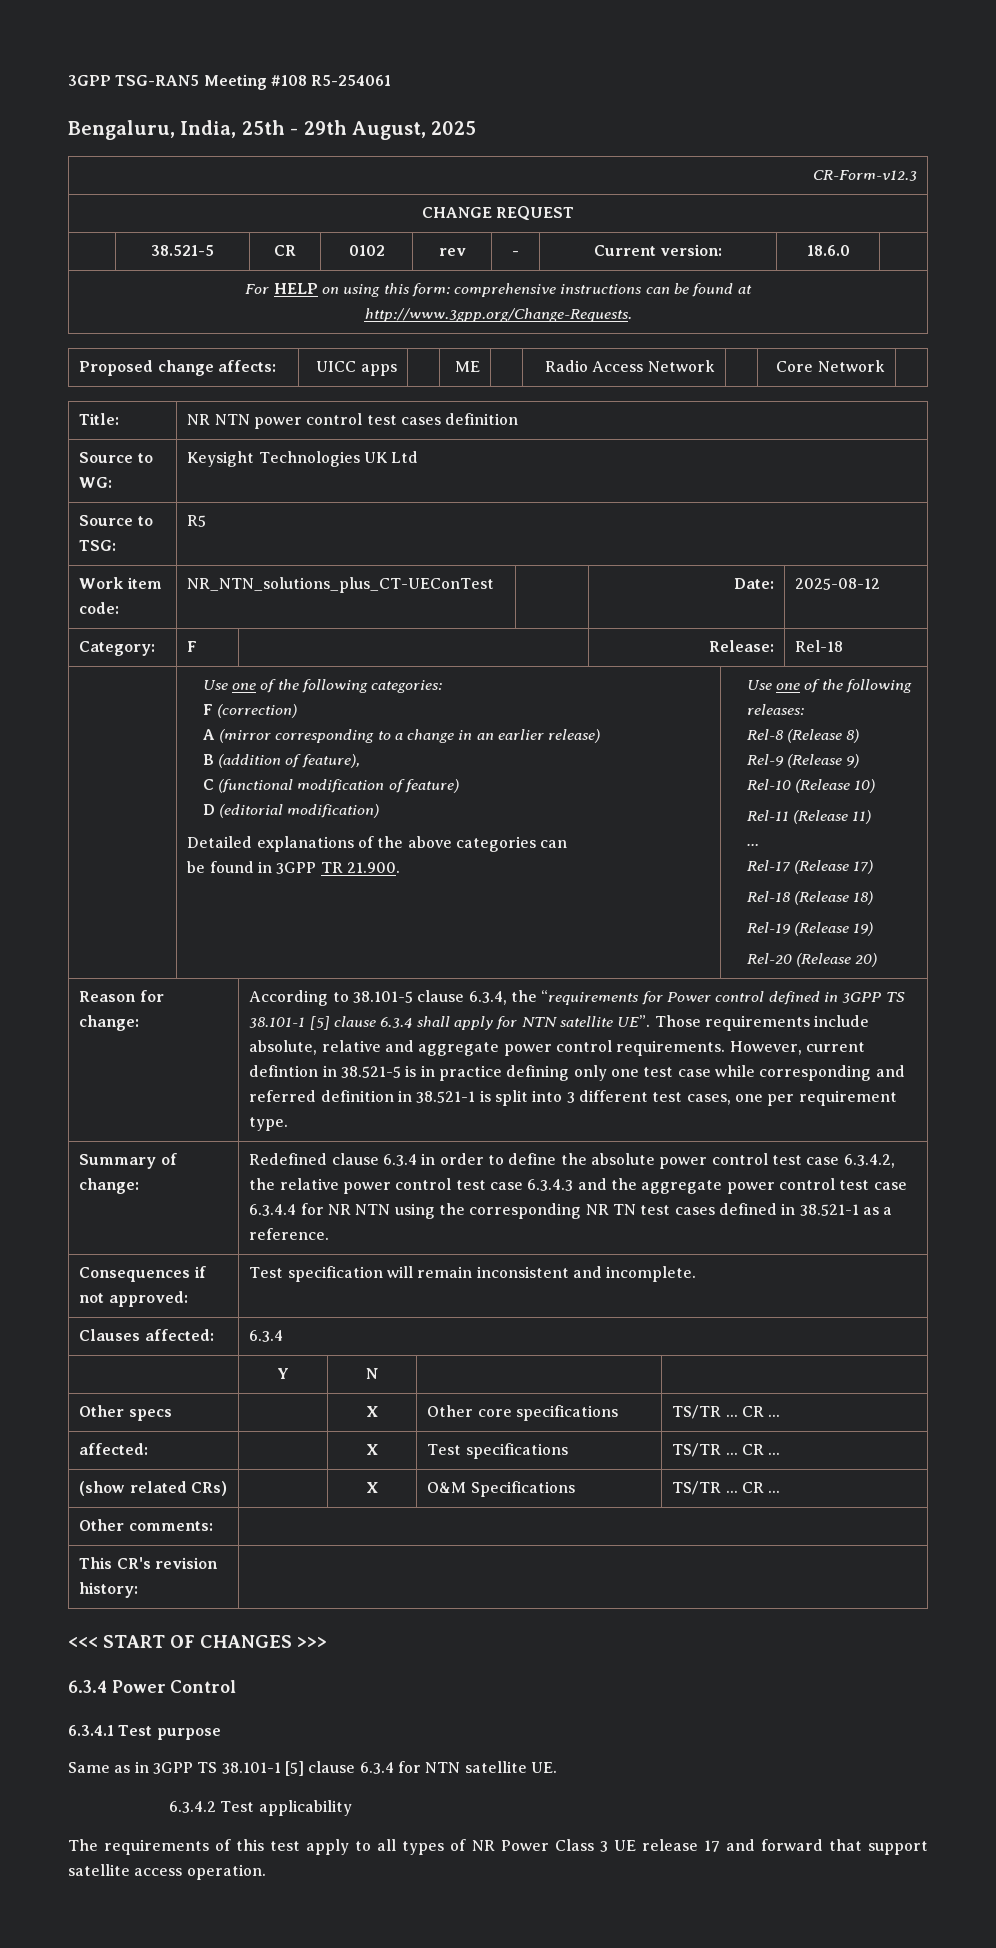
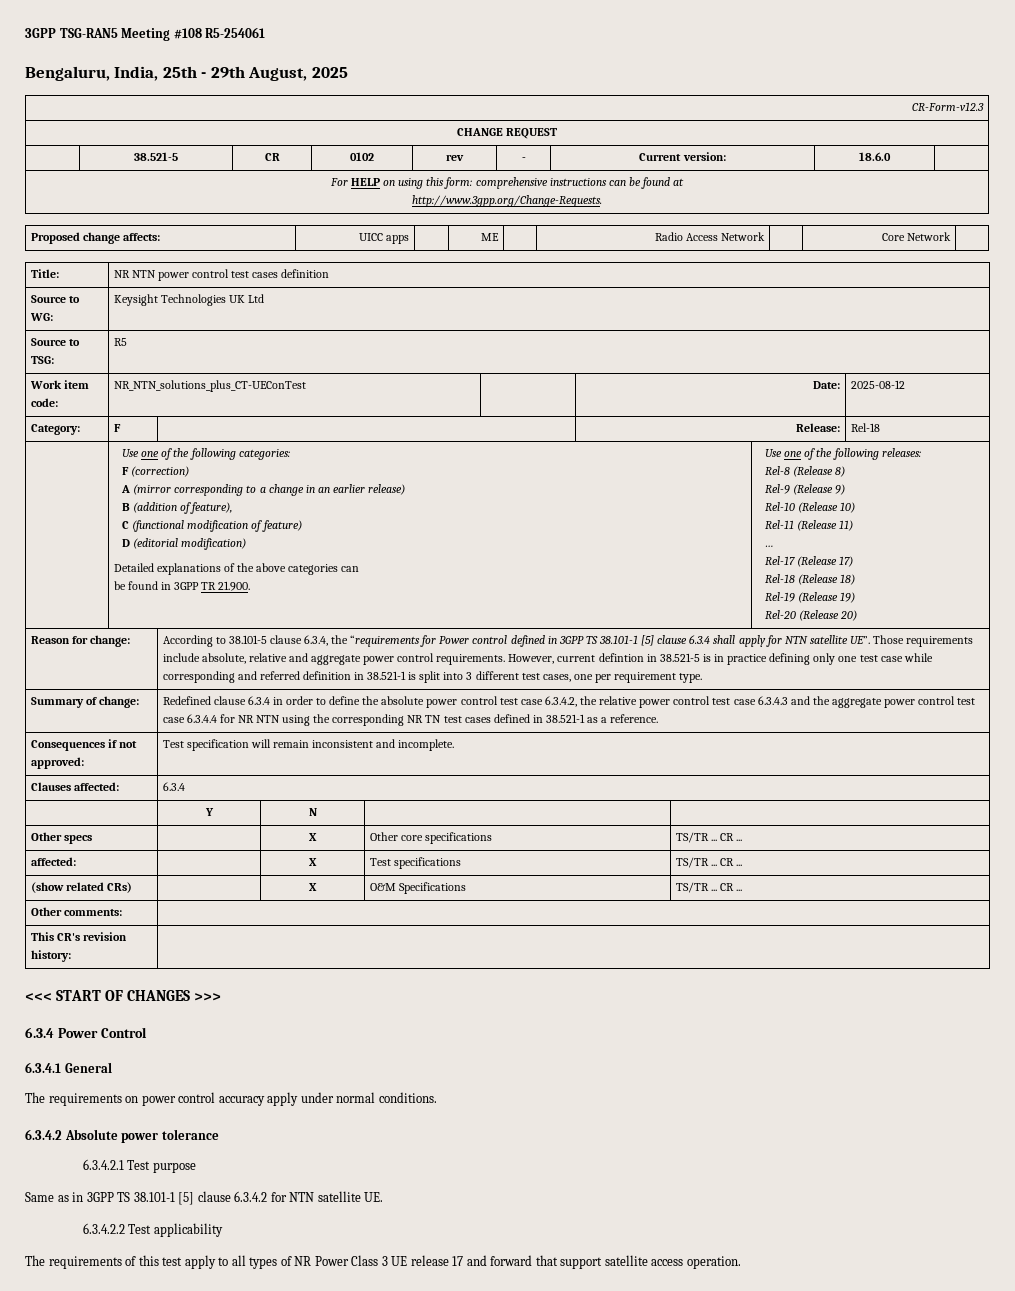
(114, 1730) none -> [64,1062,112,1073] [25,1092,437,1106] [25,1129,219,1143] [82,1159,124,1170] General // The requirements on power control accuracy apply under normal conditions. // 6.3.4.2 Absolute power tolerance // 6.3.4.2.1
[359,1762,394,1774] 6.3.4 -> [234,1191,268,1202] 6.3.4.2
[169,1801,217,1813] 6.3.4.2 -> [82,1223,125,1234] 6.3.4.2.2

